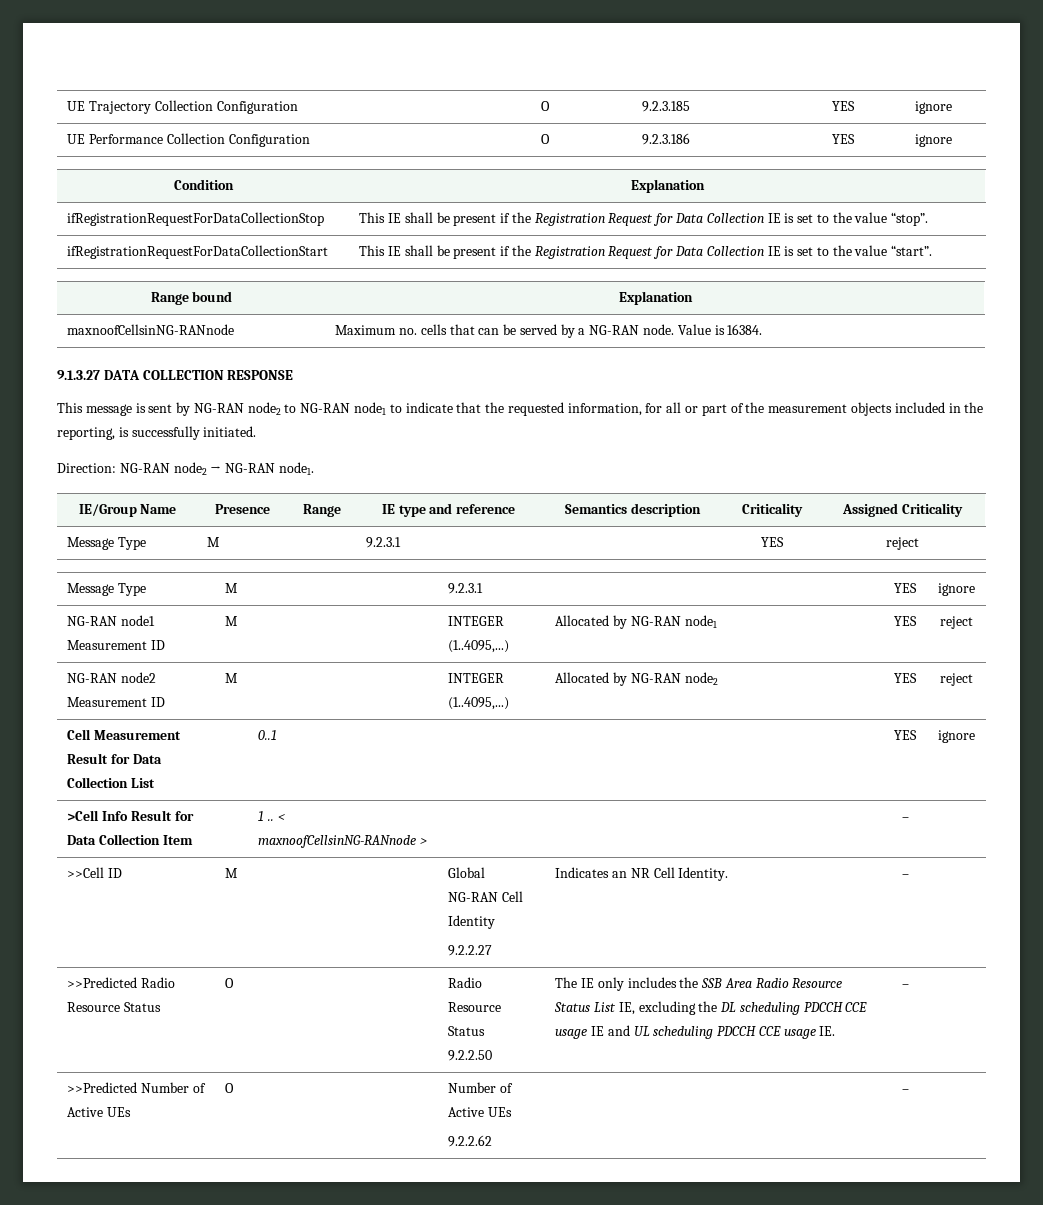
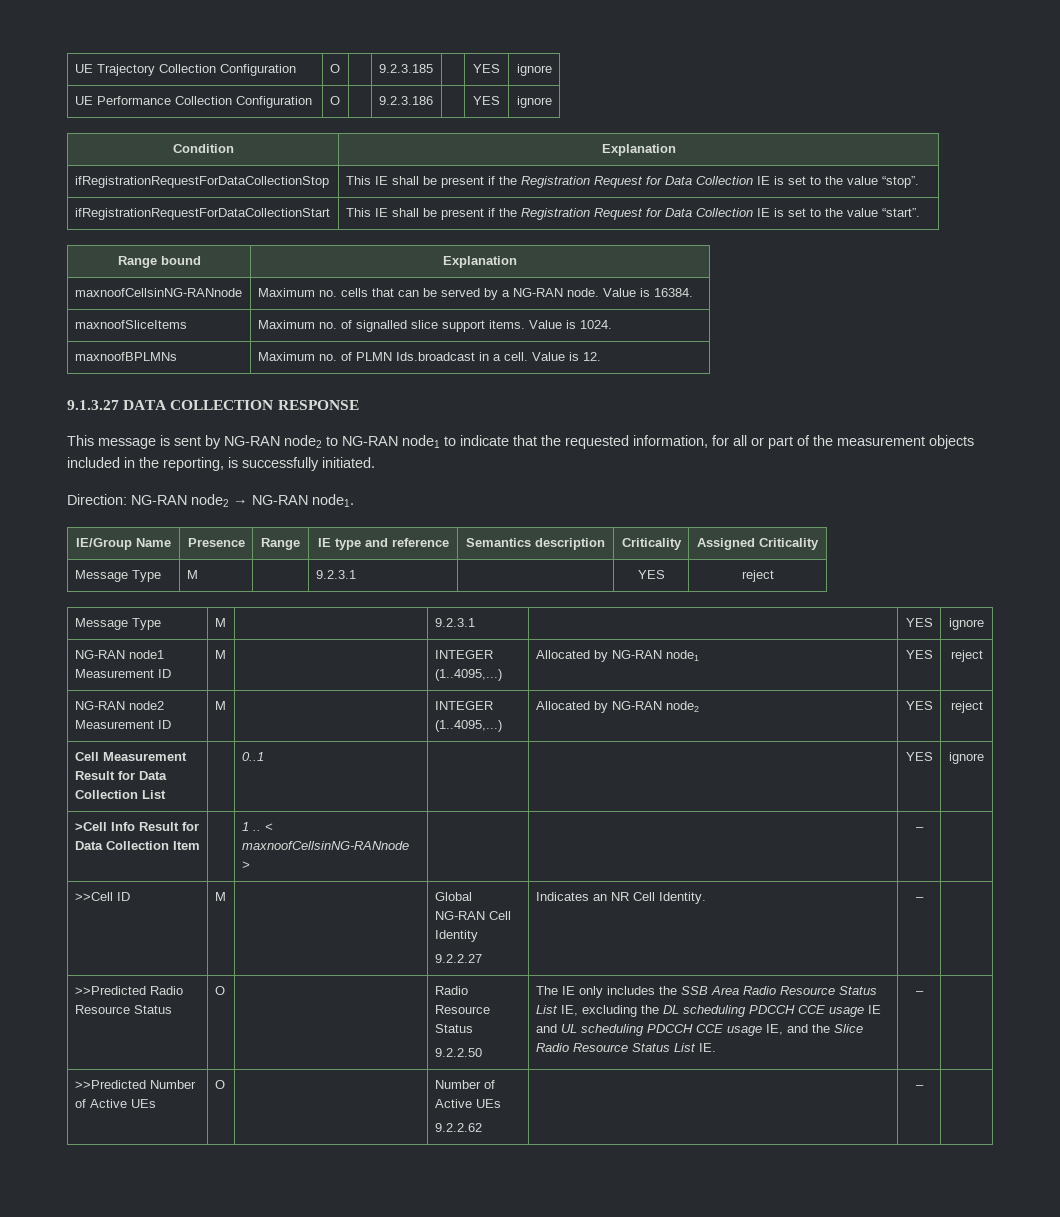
(763, 329) none -> [74,320,187,329] [257,320,612,332] [74,352,177,361] [257,352,601,361] // maxnoofSliceItems | Maximum no. of signalled slice support items. Value is 1024. // maxnoofBPLMNs | Maximum no. of PLMN Ids.broadcast in a cell. Value is 12.
(816, 1034) none -> [765,1024,863,1035] [535,1043,696,1052] IE, and the Slice Radio Resource Status List

